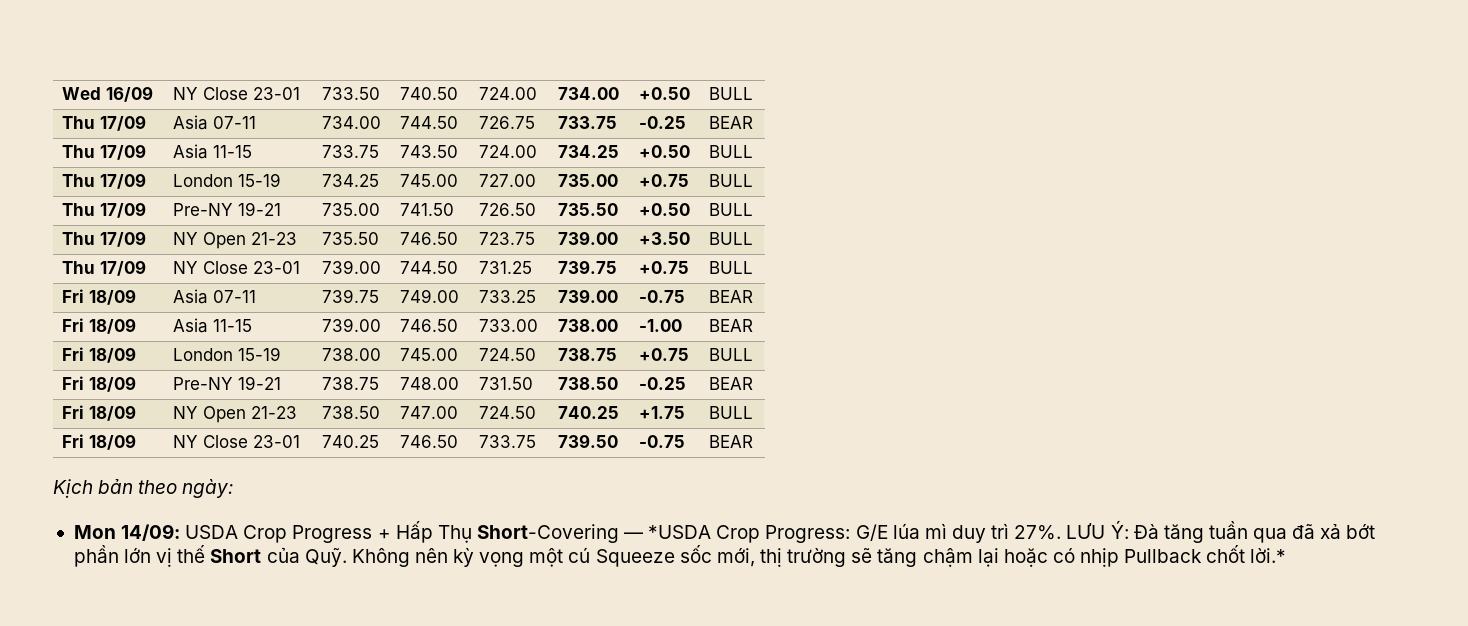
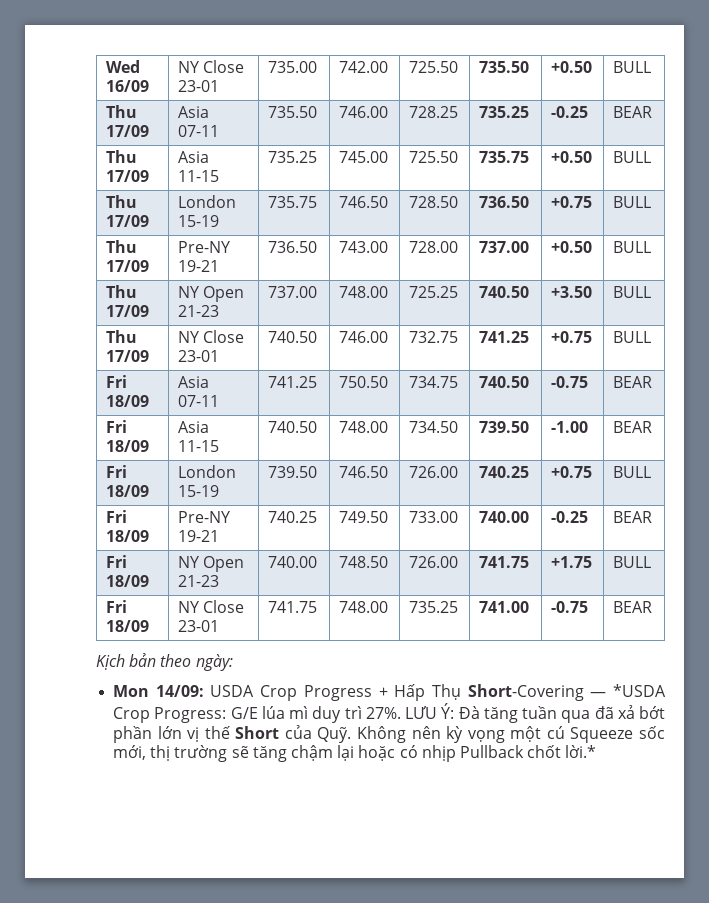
[322,87,381,100] [400,87,459,100] [479,87,538,100] [558,87,620,100] 733.50 | 740.50 | 724.00 | 734.00 -> [268,61,318,73] [339,61,389,73] [409,61,459,73] [479,61,530,73] 735.00 | 742.00 | 725.50 | 735.50
[322,116,382,129] [400,116,459,129] [479,116,536,129] [558,116,618,129] 734.00 | 744.50 | 726.75 | 733.75 -> [268,106,318,118] [339,106,389,118] [409,106,459,118] [479,106,530,118] 735.50 | 746.00 | 728.25 | 735.25
[322,145,380,158] [400,145,459,158] [479,145,538,158] [558,145,620,158] 733.75 | 743.50 | 724.00 | 734.25 -> [268,151,318,163] [339,151,389,163] [409,151,459,163] [479,151,530,163] 735.25 | 745.00 | 725.50 | 735.75
[322,174,380,187] [400,174,459,187] [479,174,537,187] [558,174,619,187] 734.25 | 745.00 | 727.00 | 735.00 -> [268,196,318,208] [339,196,389,208] [409,196,459,208] [479,196,530,208] 735.75 | 746.50 | 728.50 | 736.50
[322,203,381,216] [400,203,455,216] [479,203,537,216] [558,203,619,216] 735.00 | 741.50 | 726.50 | 735.50 -> [268,241,318,253] [339,241,389,253] [409,241,459,253] [479,241,530,253] 736.50 | 743.00 | 728.00 | 737.00
[322,232,380,245] [400,232,459,245] [479,232,536,245] [558,231,619,245] 735.50 | 746.50 | 723.75 | 739.00 -> [268,286,318,298] [339,286,389,298] [409,286,459,298] [479,286,530,298] 737.00 | 748.00 | 725.25 | 740.50
[322,260,382,274] [400,261,459,274] [479,261,533,274] [558,260,618,274] 739.00 | 744.50 | 731.25 | 739.75 -> [268,331,318,343] [339,331,389,343] [409,331,459,343] [479,331,530,343] 740.50 | 746.00 | 732.75 | 741.25
[322,289,380,303] [400,289,460,303] [479,290,537,303] [558,289,619,303] 739.75 | 749.00 | 733.25 | 739.00 -> [268,376,318,388] [339,376,389,388] [409,376,459,388] [479,376,530,388] 741.25 | 750.50 | 734.75 | 740.50
[322,318,382,332] [400,319,459,332] [479,319,539,332] [558,319,619,332] 739.00 | 746.50 | 733.00 | 738.00 -> [268,421,318,433] [339,421,389,433] [409,421,459,433] [479,421,530,433] 740.50 | 748.00 | 734.50 | 739.50
[322,348,382,361] [400,348,459,361] [479,348,537,361] [558,348,618,361] 738.00 | 745.00 | 724.50 | 738.75 -> [268,466,318,478] [339,466,389,478] [409,466,459,478] [479,466,530,478] 739.50 | 746.50 | 726.00 | 740.25
[322,377,380,390] [400,377,460,390] [479,377,534,390] [558,377,619,390] 738.75 | 748.00 | 731.50 | 738.50 -> [268,511,318,523] [339,511,389,523] [409,511,459,523] [479,511,530,523] 740.25 | 749.50 | 733.00 | 740.00
[322,406,381,419] [400,406,459,419] [479,406,537,419] [558,406,620,419] 738.50 | 747.00 | 724.50 | 740.25 -> [268,556,318,568] [339,556,389,568] [409,556,459,568] [479,556,530,568] 740.00 | 748.50 | 726.00 | 741.75
[322,435,380,448] [400,435,459,448] [479,435,537,448] [558,434,619,448] 740.25 | 746.50 | 733.75 | 739.50 -> [268,601,318,613] [339,601,389,613] [409,601,459,613] [479,601,530,613] 741.75 | 748.00 | 735.25 | 741.00

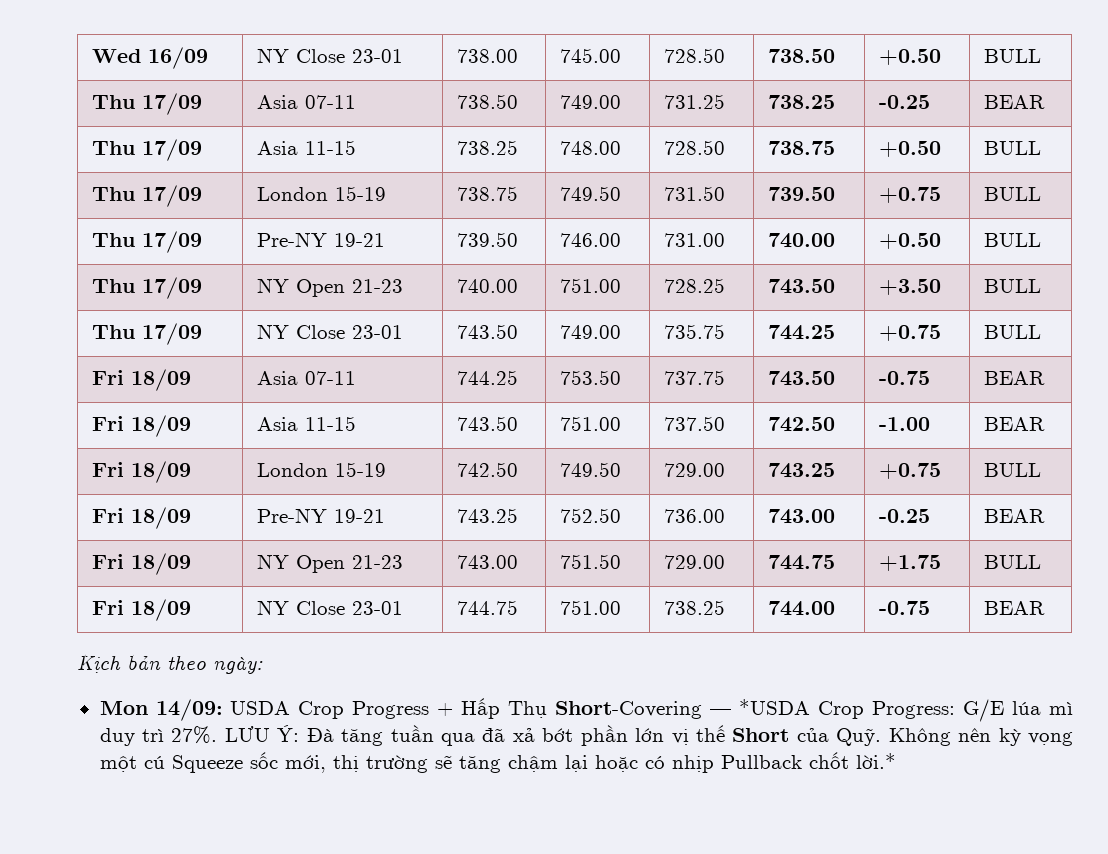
[268,61,318,73] [339,61,389,73] [409,61,459,73] [479,61,530,73] 735.00 | 742.00 | 725.50 | 735.50 -> [457,49,519,63] [560,48,622,63] [664,48,726,63] [768,49,836,63] 738.00 | 745.00 | 728.50 | 738.50
[268,106,318,118] [339,106,389,118] [409,106,459,118] [479,106,530,118] 735.50 | 746.00 | 728.25 | 735.25 -> [457,94,519,109] [560,95,622,109] [664,94,726,109] [768,95,836,109] 738.50 | 749.00 | 731.25 | 738.25
[268,151,318,163] [339,151,389,163] [409,151,459,163] [479,151,530,163] 735.25 | 745.00 | 725.50 | 735.75 -> [457,140,519,155] [560,141,622,155] [664,140,726,155] [768,141,836,155] 738.25 | 748.00 | 728.50 | 738.75
[268,196,318,208] [339,196,389,208] [409,196,459,208] [479,196,530,208] 735.75 | 746.50 | 728.50 | 736.50 -> [457,186,519,201] [560,186,622,201] [664,186,726,201] [768,187,836,201] 738.75 | 749.50 | 731.50 | 739.50
[268,241,318,253] [339,241,389,253] [409,241,459,253] [479,241,530,253] 736.50 | 743.00 | 728.00 | 737.00 -> [457,232,519,247] [560,233,622,247] [664,233,726,247] [768,233,836,248] 739.50 | 746.00 | 731.00 | 740.00
[268,286,318,298] [339,286,389,298] [409,286,459,298] [479,286,530,298] 737.00 | 748.00 | 725.25 | 740.50 -> [457,279,519,293] [560,278,622,293] [664,278,726,293] [768,279,836,294] 740.00 | 751.00 | 728.25 | 743.50
[268,331,318,343] [339,331,389,343] [409,331,459,343] [479,331,530,343] 740.50 | 746.00 | 732.75 | 741.25 -> [457,324,519,339] [560,325,622,339] [664,324,726,339] [768,325,836,340] 743.50 | 749.00 | 735.75 | 744.25
[268,376,318,388] [339,376,389,388] [409,376,459,388] [479,376,530,388] 741.25 | 750.50 | 734.75 | 740.50 -> [457,370,519,385] [560,370,622,385] [664,370,726,385] [768,371,836,386] 744.25 | 753.50 | 737.75 | 743.50
[268,421,318,433] [339,421,389,433] [409,421,459,433] [479,421,530,433] 740.50 | 748.00 | 734.50 | 739.50 -> [457,416,519,431] [560,416,622,431] [664,416,726,431] [768,417,836,432] 743.50 | 751.00 | 737.50 | 742.50
[268,466,318,478] [339,466,389,478] [409,466,459,478] [479,466,530,478] 739.50 | 746.50 | 726.00 | 740.25 -> [457,462,519,477] [560,462,622,477] [664,463,726,477] [768,463,836,478] 742.50 | 749.50 | 729.00 | 743.25
[268,511,318,523] [339,511,389,523] [409,511,459,523] [479,511,530,523] 740.25 | 749.50 | 733.00 | 740.00 -> [457,508,519,523] [560,508,622,523] [664,509,726,523] [768,509,836,524] 743.25 | 752.50 | 736.00 | 743.00
[268,556,318,568] [339,556,389,568] [409,556,459,568] [479,556,530,568] 740.00 | 748.50 | 726.00 | 741.75 -> [457,555,519,569] [560,554,622,569] [664,555,726,569] [768,555,836,570] 743.00 | 751.50 | 729.00 | 744.75
[268,601,318,613] [339,601,389,613] [409,601,459,613] [479,601,530,613] 741.75 | 748.00 | 735.25 | 741.00 -> [457,600,519,615] [560,600,622,615] [664,600,726,615] [768,601,836,616] 744.75 | 751.00 | 738.25 | 744.00

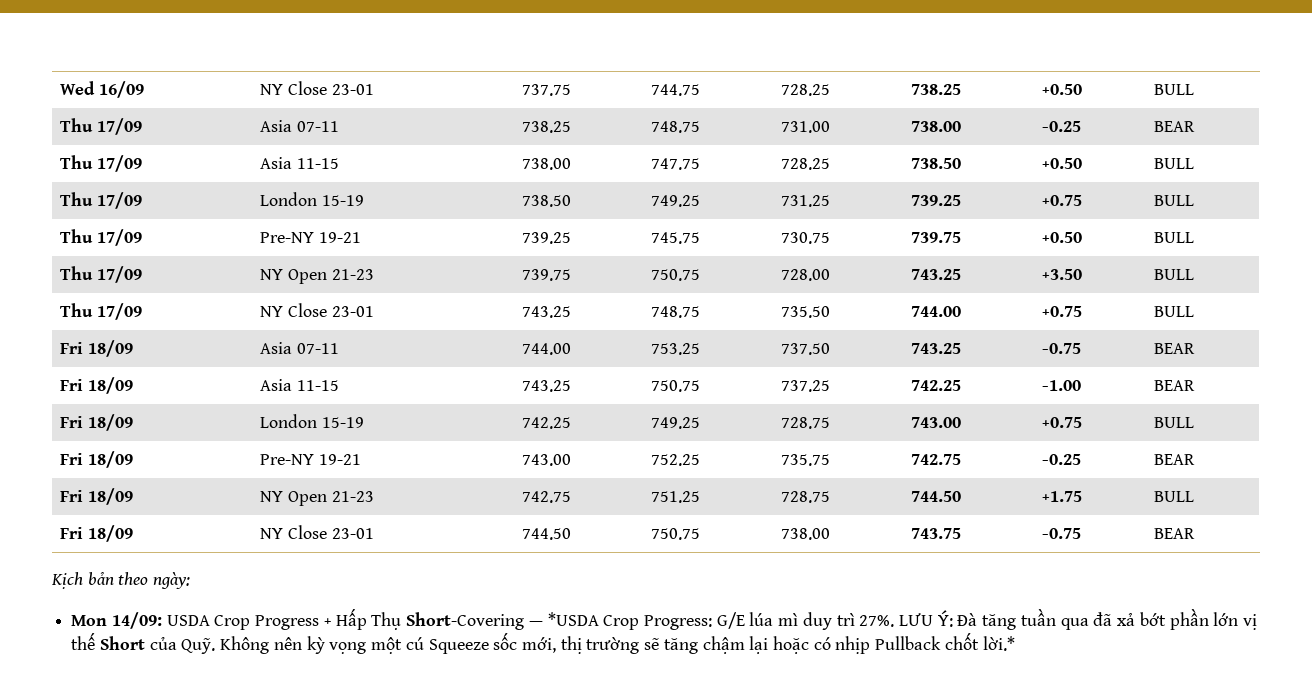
[457,49,519,63] [560,48,622,63] [664,48,726,63] [768,49,836,63] 738.00 | 745.00 | 728.50 | 738.50 -> [522,84,572,96] [651,84,701,96] [781,84,831,96] [911,84,962,95] 737.75 | 744.75 | 728.25 | 738.25
[457,94,519,109] [560,95,622,109] [664,94,726,109] [768,95,836,109] 738.50 | 749.00 | 731.25 | 738.25 -> [522,121,572,133] [651,121,701,133] [781,121,831,133] [911,121,962,132] 738.25 | 748.75 | 731.00 | 738.00
[457,140,519,155] [560,141,622,155] [664,140,726,155] [768,141,836,155] 738.25 | 748.00 | 728.50 | 738.75 -> [522,158,572,170] [651,158,701,170] [781,158,831,170] [911,158,962,169] 738.00 | 747.75 | 728.25 | 738.50
[457,186,519,201] [560,186,622,201] [664,186,726,201] [768,187,836,201] 738.75 | 749.50 | 731.50 | 739.50 -> [522,195,572,207] [651,195,701,207] [781,195,831,207] [911,195,962,206] 738.50 | 749.25 | 731.25 | 739.25
[457,232,519,247] [560,233,622,247] [664,233,726,247] [768,233,836,248] 739.50 | 746.00 | 731.00 | 740.00 -> [522,232,572,244] [651,232,701,244] [781,232,831,244] [911,232,962,243] 739.25 | 745.75 | 730.75 | 739.75
[457,279,519,293] [560,278,622,293] [664,278,726,293] [768,279,836,294] 740.00 | 751.00 | 728.25 | 743.50 -> [522,269,572,281] [651,269,701,281] [781,269,831,281] [911,269,962,280] 739.75 | 750.75 | 728.00 | 743.25
[457,324,519,339] [560,325,622,339] [664,324,726,339] [768,325,836,340] 743.50 | 749.00 | 735.75 | 744.25 -> [522,306,572,318] [651,306,701,318] [781,306,831,318] [911,306,962,317] 743.25 | 748.75 | 735.50 | 744.00
[457,370,519,385] [560,370,622,385] [664,370,726,385] [768,371,836,386] 744.25 | 753.50 | 737.75 | 743.50 -> [522,343,572,355] [651,343,701,355] [781,343,831,355] [911,343,962,354] 744.00 | 753.25 | 737.50 | 743.25
[457,416,519,431] [560,416,622,431] [664,416,726,431] [768,417,836,432] 743.50 | 751.00 | 737.50 | 742.50 -> [522,380,572,392] [651,380,701,392] [781,380,831,392] [911,380,962,391] 743.25 | 750.75 | 737.25 | 742.25
[457,462,519,477] [560,462,622,477] [664,463,726,477] [768,463,836,478] 742.50 | 749.50 | 729.00 | 743.25 -> [522,417,572,429] [651,417,701,429] [781,417,831,429] [911,417,962,428] 742.25 | 749.25 | 728.75 | 743.00
[457,508,519,523] [560,508,622,523] [664,509,726,523] [768,509,836,524] 743.25 | 752.50 | 736.00 | 743.00 -> [522,454,572,466] [651,454,701,466] [781,454,831,466] [911,454,962,465] 743.00 | 752.25 | 735.75 | 742.75
[457,555,519,569] [560,554,622,569] [664,555,726,569] [768,555,836,570] 743.00 | 751.50 | 729.00 | 744.75 -> [522,491,572,503] [651,491,701,503] [781,491,831,503] [911,491,962,502] 742.75 | 751.25 | 728.75 | 744.50
[457,600,519,615] [560,600,622,615] [664,600,726,615] [768,601,836,616] 744.75 | 751.00 | 738.25 | 744.00 -> [522,528,572,540] [651,528,701,540] [781,528,831,540] [911,528,962,539] 744.50 | 750.75 | 738.00 | 743.75

